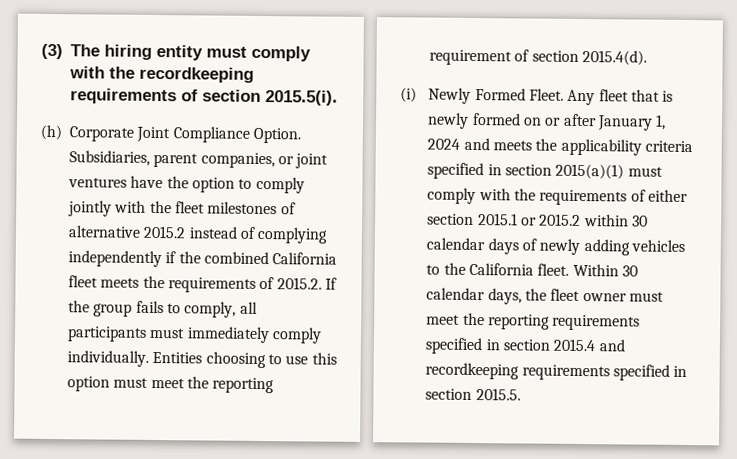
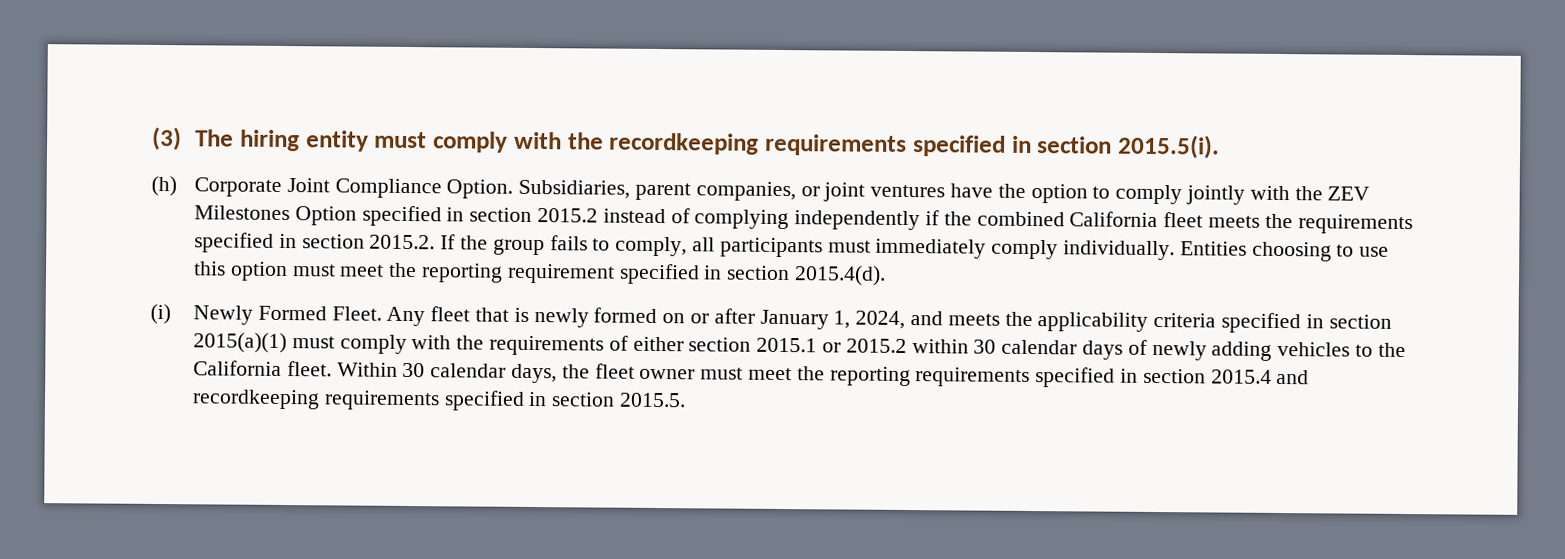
[181,89,198,102] of -> [911,135,1032,157] specified in
[174,201,296,215] [68,225,141,238] fleet milestones of alternative -> [1327,186,1371,201] [193,205,533,227] ZEV Milestones Option specified in section
[259,276,275,290] of -> [193,232,365,253] specified in section
[514,49,530,62] of -> [618,263,723,285] specified in
[427,138,461,150] 2024 -> [855,310,906,329] 2024,

